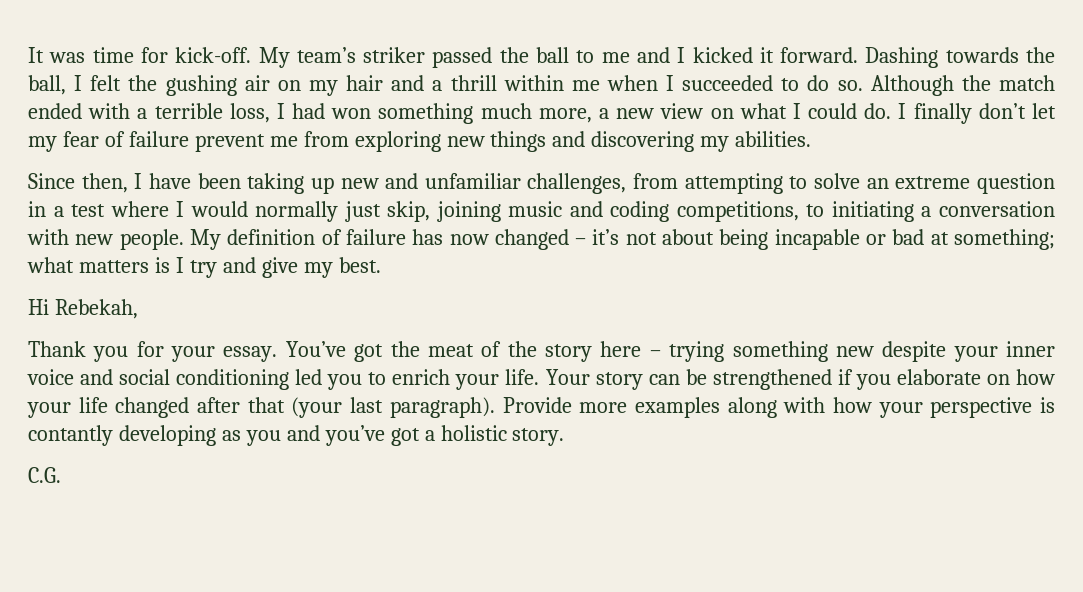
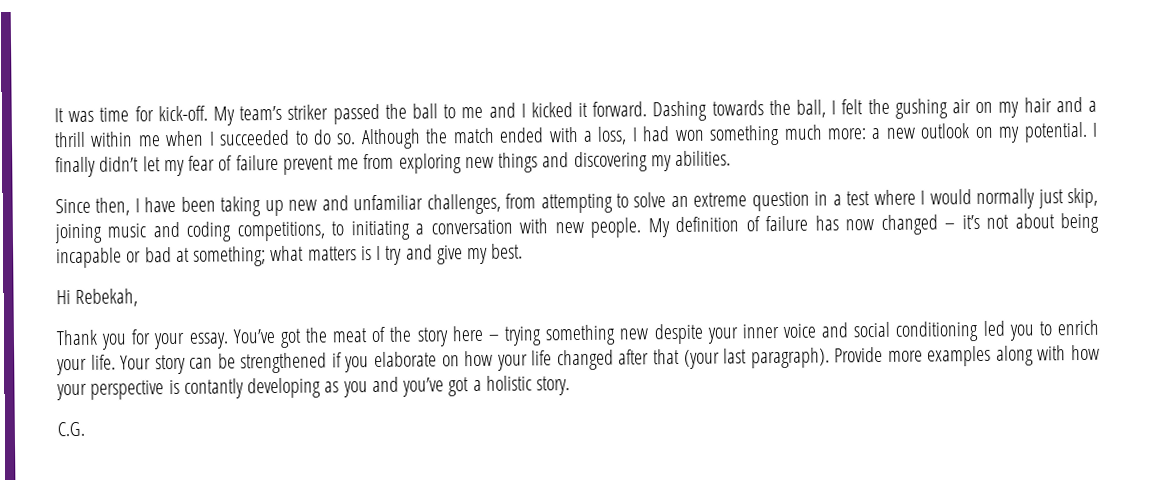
[154,103,223,119] terrible -> (594, 136) none
[538,108,592,123] more, -> [827,128,868,140] more:
[660,103,892,119] view on what I could do. -> [920,121,1088,143] outlook on my potential.
[978,103,1026,119] don’t -> [99,156,140,172] didn’t

